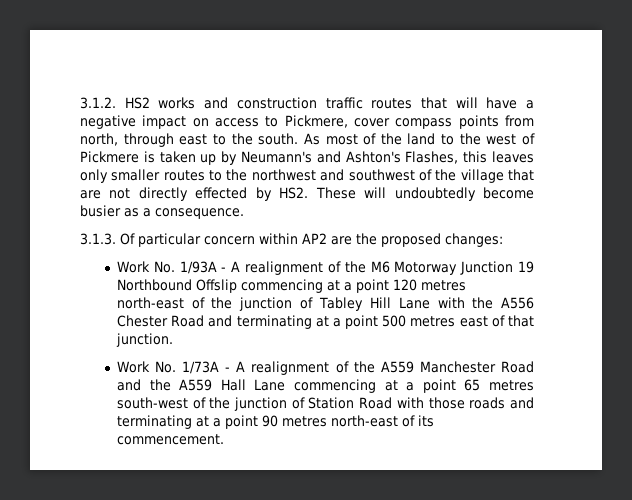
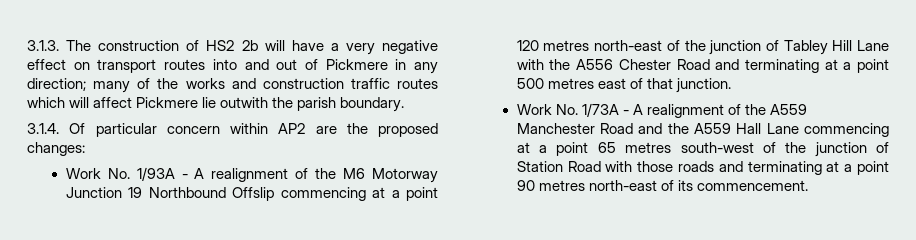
[80,97,150,109] 3.1.2. HS2 -> [27,40,439,55] [27,59,438,74] [27,78,179,93] 3.1.3. The construction of HS2 2b will have a very negative effect on transport routes into and out of Pickmere in any direction; many of the
[420,97,534,109] [80,115,534,129] [80,133,536,147] [80,151,534,165] [80,169,535,183] [80,187,534,201] [80,205,244,219] [80,233,116,245] that will have a negative impact on access to Pickmere, cover compass points from north, through east to the south. As most of the land to the west of Pickmere is taken up by Neumann's and Ashton's Flashes, this leaves only smaller routes to the northwest and southwest of the village that are not directly effected by HS2. These will undoubtedly become busier as a consequence. // 3.1.3. -> [27,97,405,112] [27,123,59,134] which will affect Pickmere lie outwith the parish boundary. // 3.1.4.

